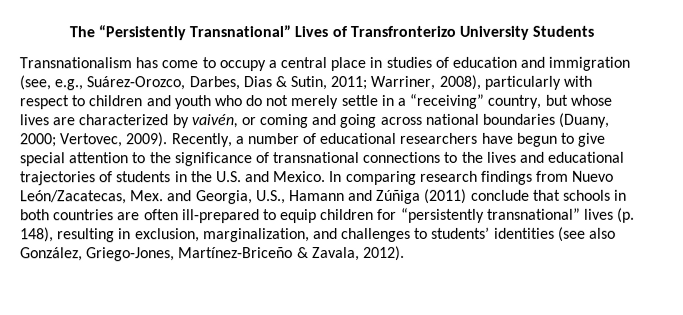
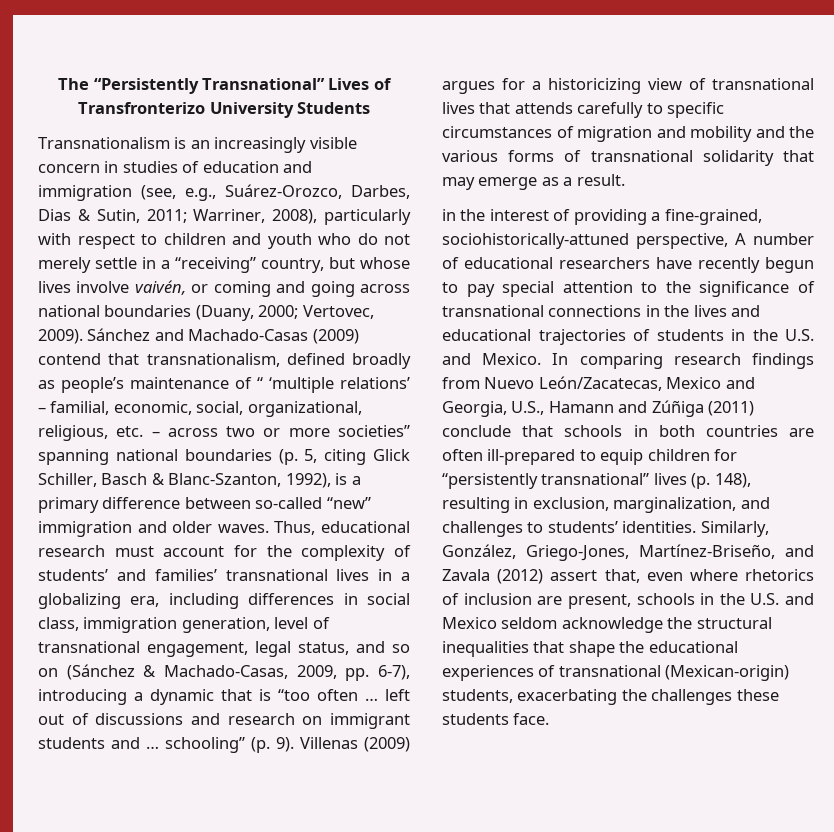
[135,56,367,72] has come to occupy a central place -> [174,137,357,153] [38,164,100,173] is an increasingly visible concern
[52,114,189,129] are characterized by -> [76,281,130,293] involve
[170,133,244,148] Recently, a -> [87,328,359,344] [38,353,411,369] [38,377,410,393] [38,401,362,417] [38,425,410,441] [38,449,410,465] [38,473,361,488] [38,497,371,513] [38,521,410,537] [38,545,411,561] [38,569,410,581] [38,593,410,609] [38,617,330,633] [38,641,410,657] [38,664,410,681] [38,689,410,705] [38,713,410,729] [38,737,410,753] [442,78,814,94] [442,102,725,118] [442,126,814,142] [442,150,814,166] [442,174,625,190] [442,209,762,225] [442,233,746,249] Sánchez and Machado-Casas (2009) contend that transnationalism, defined broadly as people’s maintenance of “ ‘multiple relations’ – familial, economic, social, organizational, religious, etc. – across two or more societies” spanning national boundaries (p. 5, citing Glick Schiller, Basch & Blanc-Szanton, 1992), is a primary difference between so-called “new” immigration and older waves. Thus, educational research must account for the complexity of students’ and families’ transnational lives in a globalizing era, including differences in social class, immigration generation, level of transnational engagement, legal status, and so on (Sánchez & Machado-Casas, 2009, pp. 6-7), introducing a dynamic that is “too often … left out of discussions and research on immigrant students and … schooling” (p. 9). Villenas (2009) argues for a historicizing view of transnational lives that attends carefully to specific circumstances of migration and mobility and the various forms of transnational solidarity that may emerge as a result. // in the interest of providing a fine-grained, sociohistorically-attuned perspective, A
(513, 138) none -> [698,257,760,273] recently
[577,132,606,147] give -> [466,284,495,297] pay
[443,151,459,163] to -> [645,305,660,317] in
[130,190,165,202] Mex. -> [666,377,722,389] Mexico
[493,226,617,242] [20,245,405,262] identities (see also González, Griego-Jones, Martínez-Briceño & Zavala, 2012). -> [622,521,769,537] [442,544,814,561] [442,569,814,584] [442,593,814,609] [442,617,772,633] [442,641,738,657] [442,665,790,681] [442,689,779,705] [442,713,550,725] identities. Similarly, González, Griego-Jones, Martínez-Briseño, and Zavala (2012) assert that, even where rhetorics of inclusion are present, schools in the U.S. and Mexico seldom acknowledge the structural inequalities that shape the educational experiences of transnational (Mexican-origin) students, exacerbating the challenges these students face.

